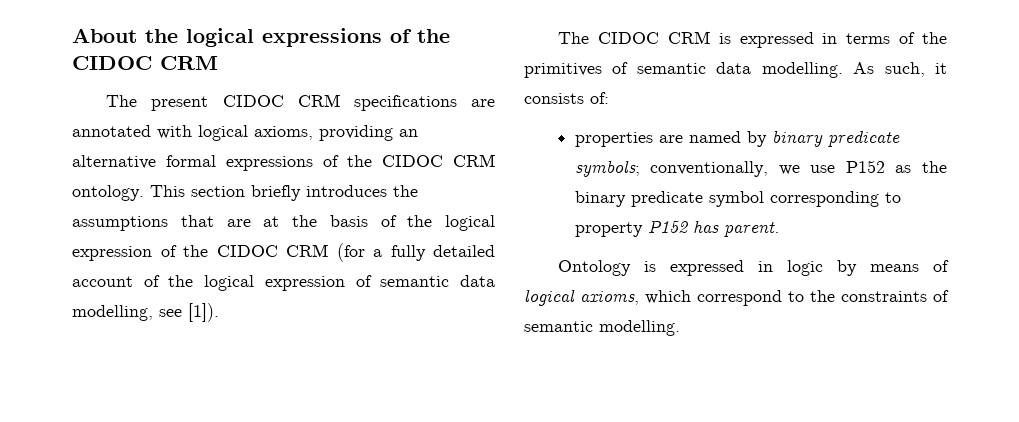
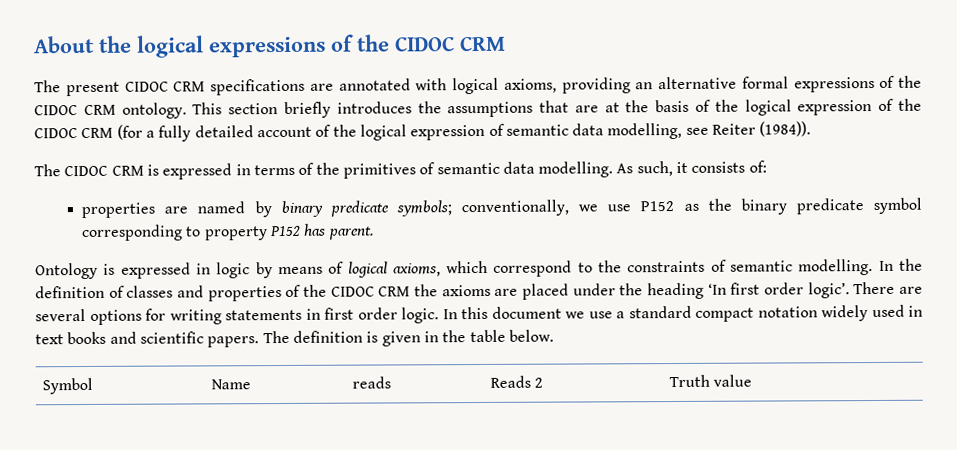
[188,303,219,322] [1]). -> [712,121,812,137] Reiter (1984)).
(680, 328) none -> [878,258,923,271] [35,281,923,302] [35,304,923,325] [35,329,554,348] [41,377,93,395] [210,379,251,390] [351,376,391,389] [489,375,544,388] [668,374,753,388] In the definition of classes and properties of the CIDOC CRM the axioms are placed under the heading ‘In first order logic’. There are several options for writing statements in first order logic. In this document we use a standard compact notation widely used in text books and scientific papers. The definition is given in the table below. // Symbol | Name | reads | Reads 2 | Truth value

